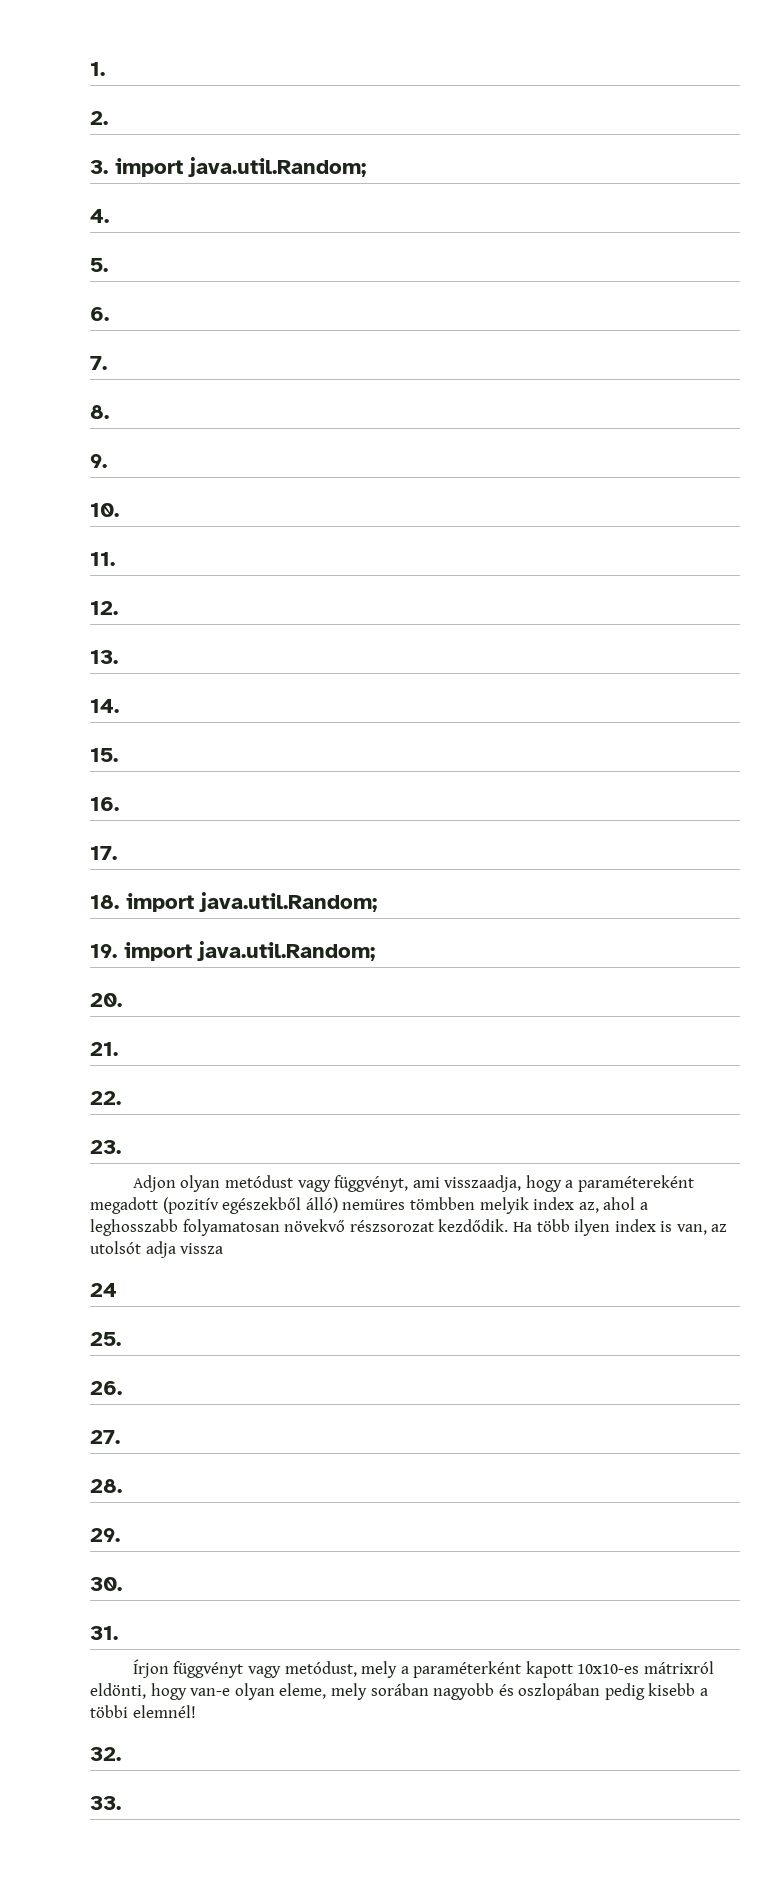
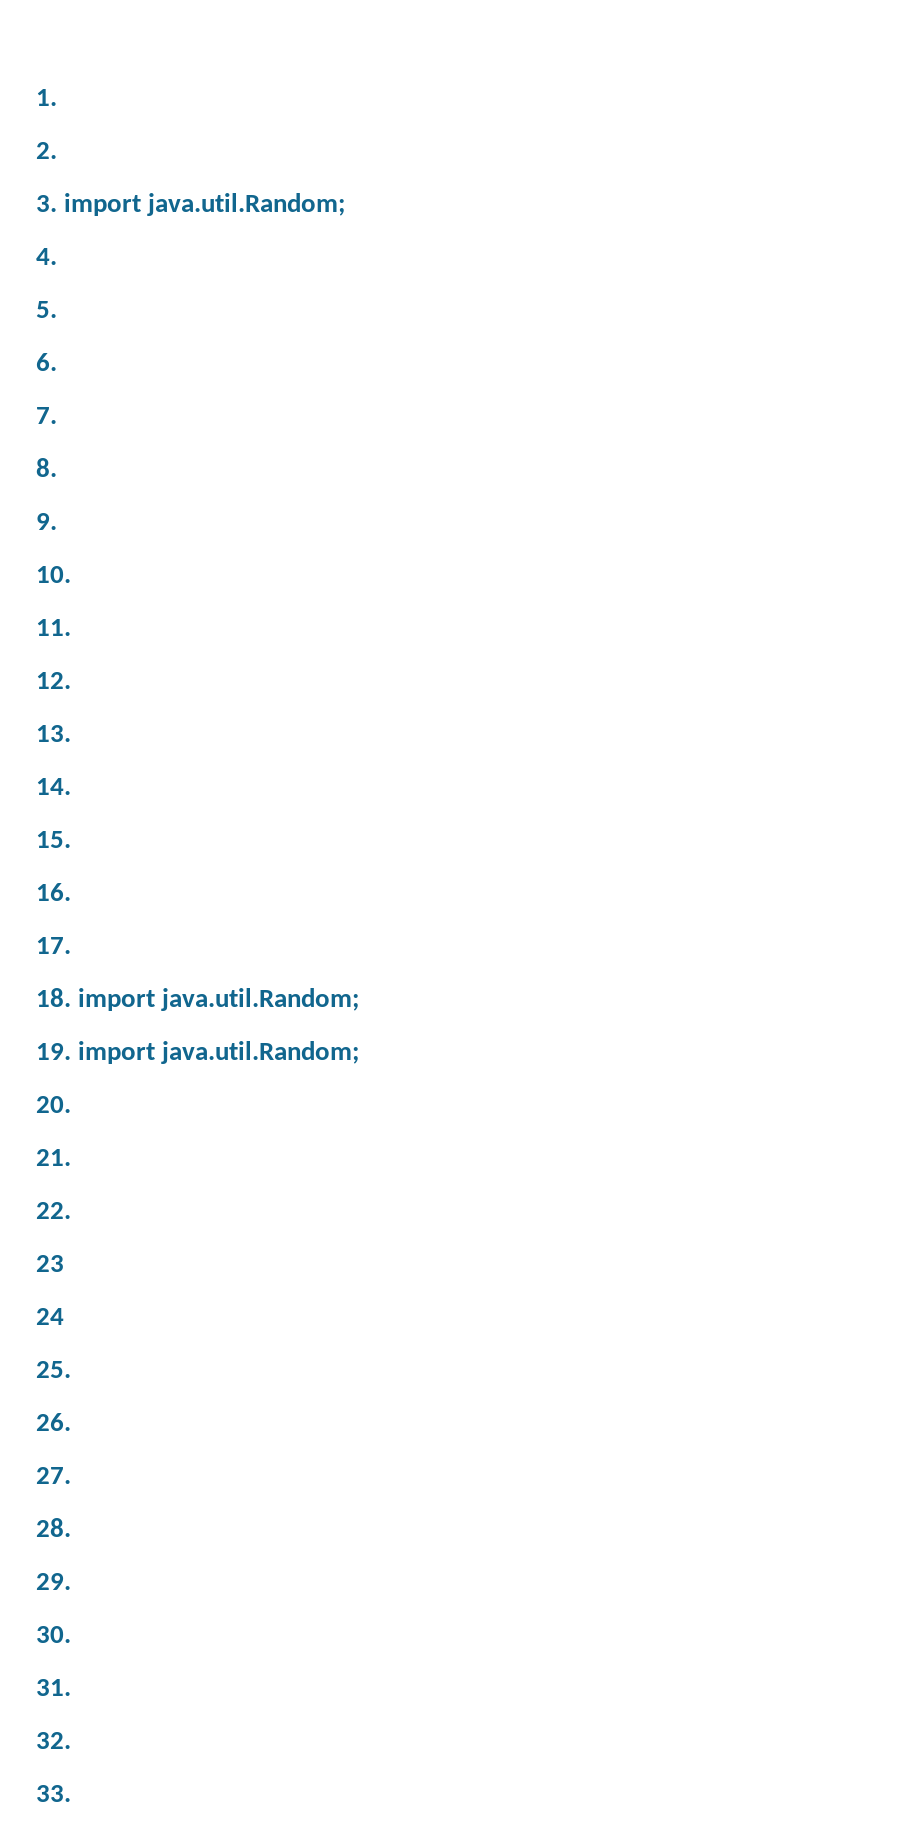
[90,1140,121,1154] [132,1175,695,1192] [90,1197,648,1214] [90,1219,728,1236] [90,1241,224,1258] 23. // Adjon olyan metódust vagy függvényt, ami visszaadja, hogy a paramétereként megadott (pozitív egészekből álló) nemüres tömbben melyik index az, ahol a leghosszabb folyamatosan növekvő részsorozat kezdődik. Ha több ilyen index is van, az utolsót adja vissza -> [36,1255,64,1272] 23
[132,1659,715,1678] [90,1683,709,1700] [90,1705,196,1718] // Írjon függvényt vagy metódust, mely a paraméterként kapott 10x10-es mátrixról eldönti, hogy van-e olyan eleme, mely sorában nagyobb és oszlopában pedig kisebb a többi elemnél! -> (71, 1687) none

